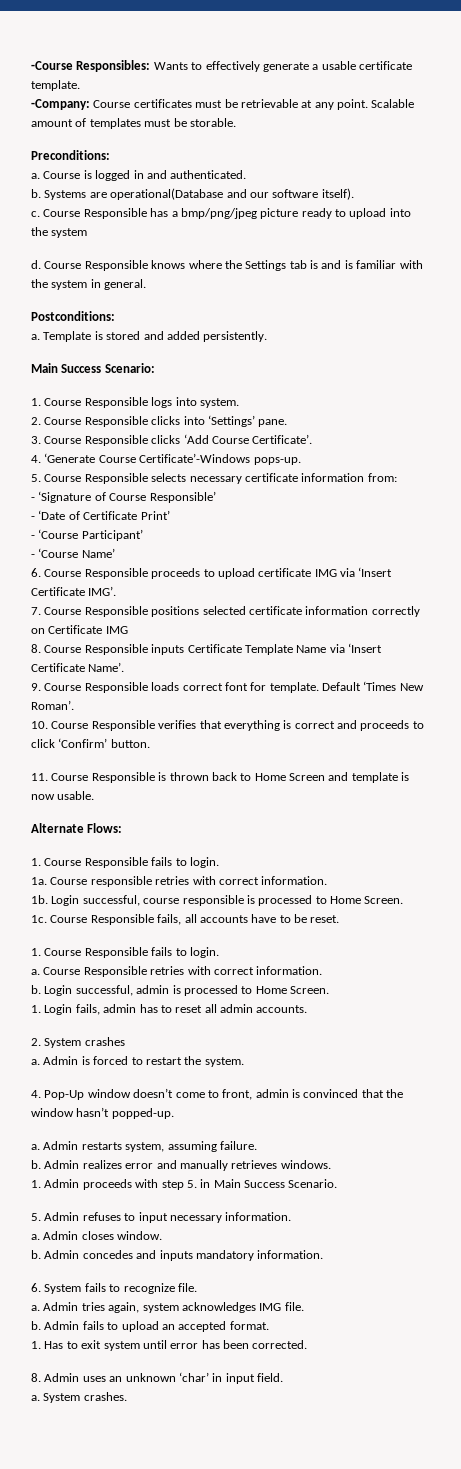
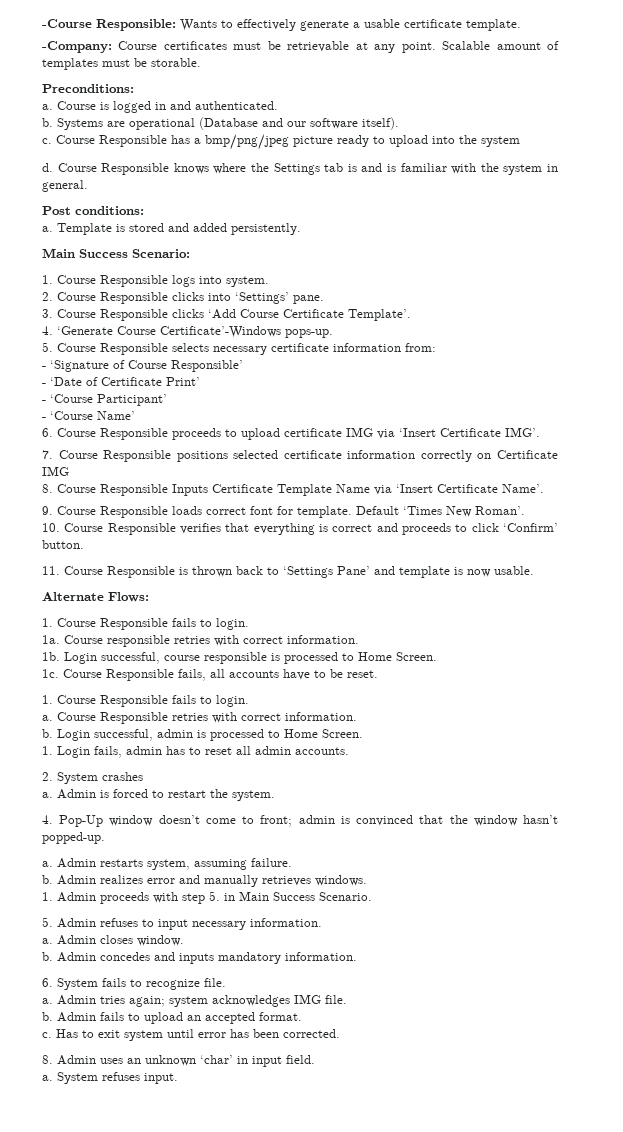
[76,60,151,72] Responsibles: -> [96,19,176,31] Responsible:
[110,188,224,200] operational(Database -> [129,117,258,130] operational (Database
[31,311,115,321] Postconditions: -> [42,206,144,215] Post conditions:
[252,434,313,444] Certificate’. -> [283,309,411,321] Certificate Template’.
[151,644,185,655] inputs -> [172,484,208,496] Inputs
[254,773,325,781] Home Screen -> [283,566,370,578] ‘Settings Pane’
[222,1089,253,1100] front, -> [260,815,293,827] front;
[108,1302,140,1313] again, -> [129,996,165,1007] again;
[31,1341,41,1349] 1. -> [42,1032,52,1038] c.
[83,1392,127,1401] crashes. -> [102,1072,178,1084] refuses input.

